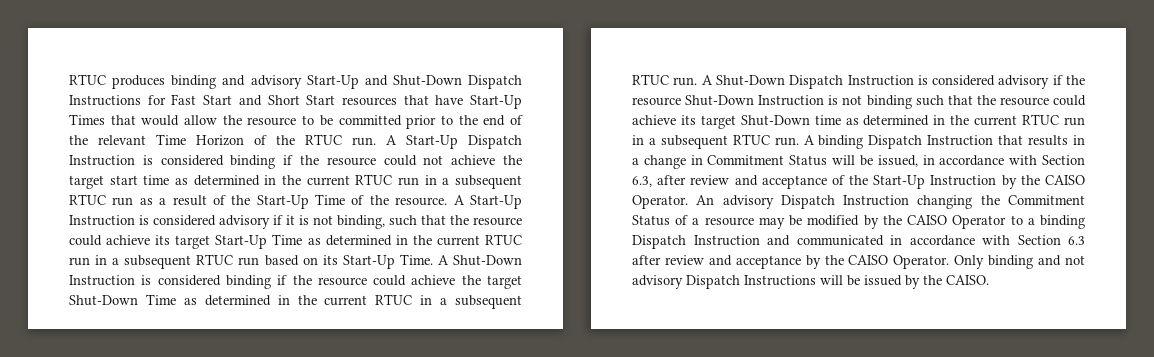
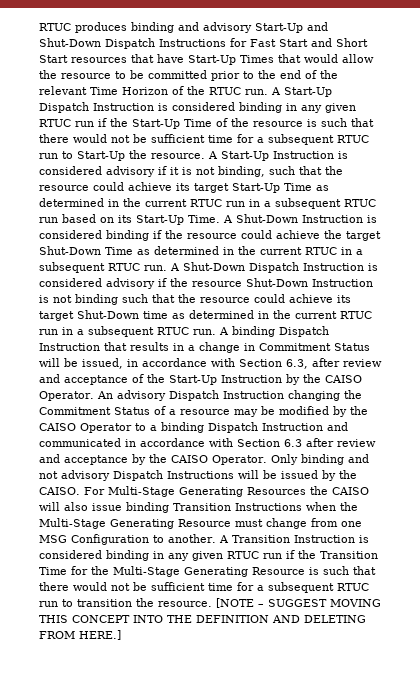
[283,155,522,166] [69,174,522,189] [69,194,365,209] if the resource could not achieve the target start time as determined in the current RTUC run in a subsequent RTUC run as a result of the Start-Up Time of -> [286,103,356,113] [39,118,374,129] [39,134,369,145] [39,151,125,161] in any given RTUC run if the Start-Up Time of the resource is such that there would not be sufficient time for a subsequent RTUC run to Start-Up
(989, 280) none -> [84,486,369,497] [39,502,358,513] [39,518,362,529] [39,534,369,545] [39,550,378,561] [39,566,376,577] [39,582,369,593] [39,598,381,608] [39,615,366,623] [39,630,121,640] For Multi-Stage Generating Resources the CAISO will also issue binding Transition Instructions when the Multi-Stage Generating Resource must change from one MSG Configuration to another. A Transition Instruction is considered binding in any given RTUC run if the Transition Time for the Multi-Stage Generating Resource is such that there would not be sufficient time for a subsequent RTUC run to transition the resource. [NOTE – SUGGEST MOVING THIS CONCEPT INTO THE DEFINITION AND DELETING FROM HERE.]

